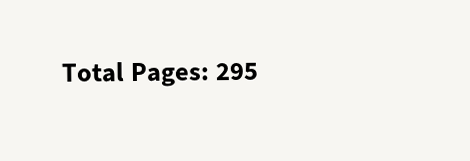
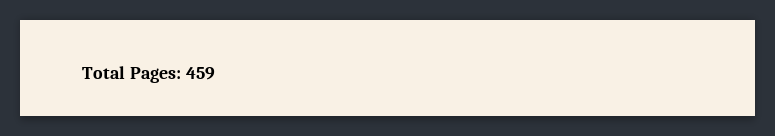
[215,62,259,81] 295 -> [185,67,215,80] 459

